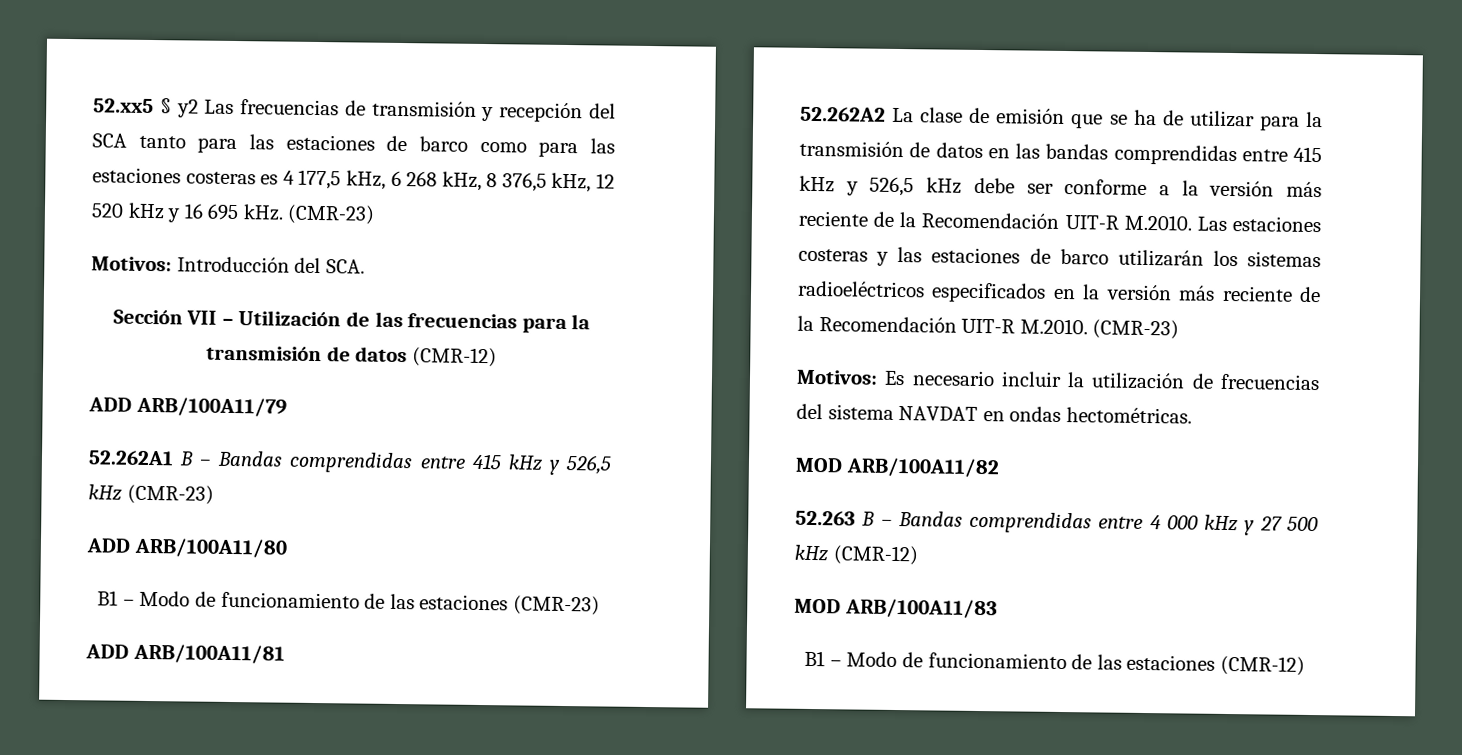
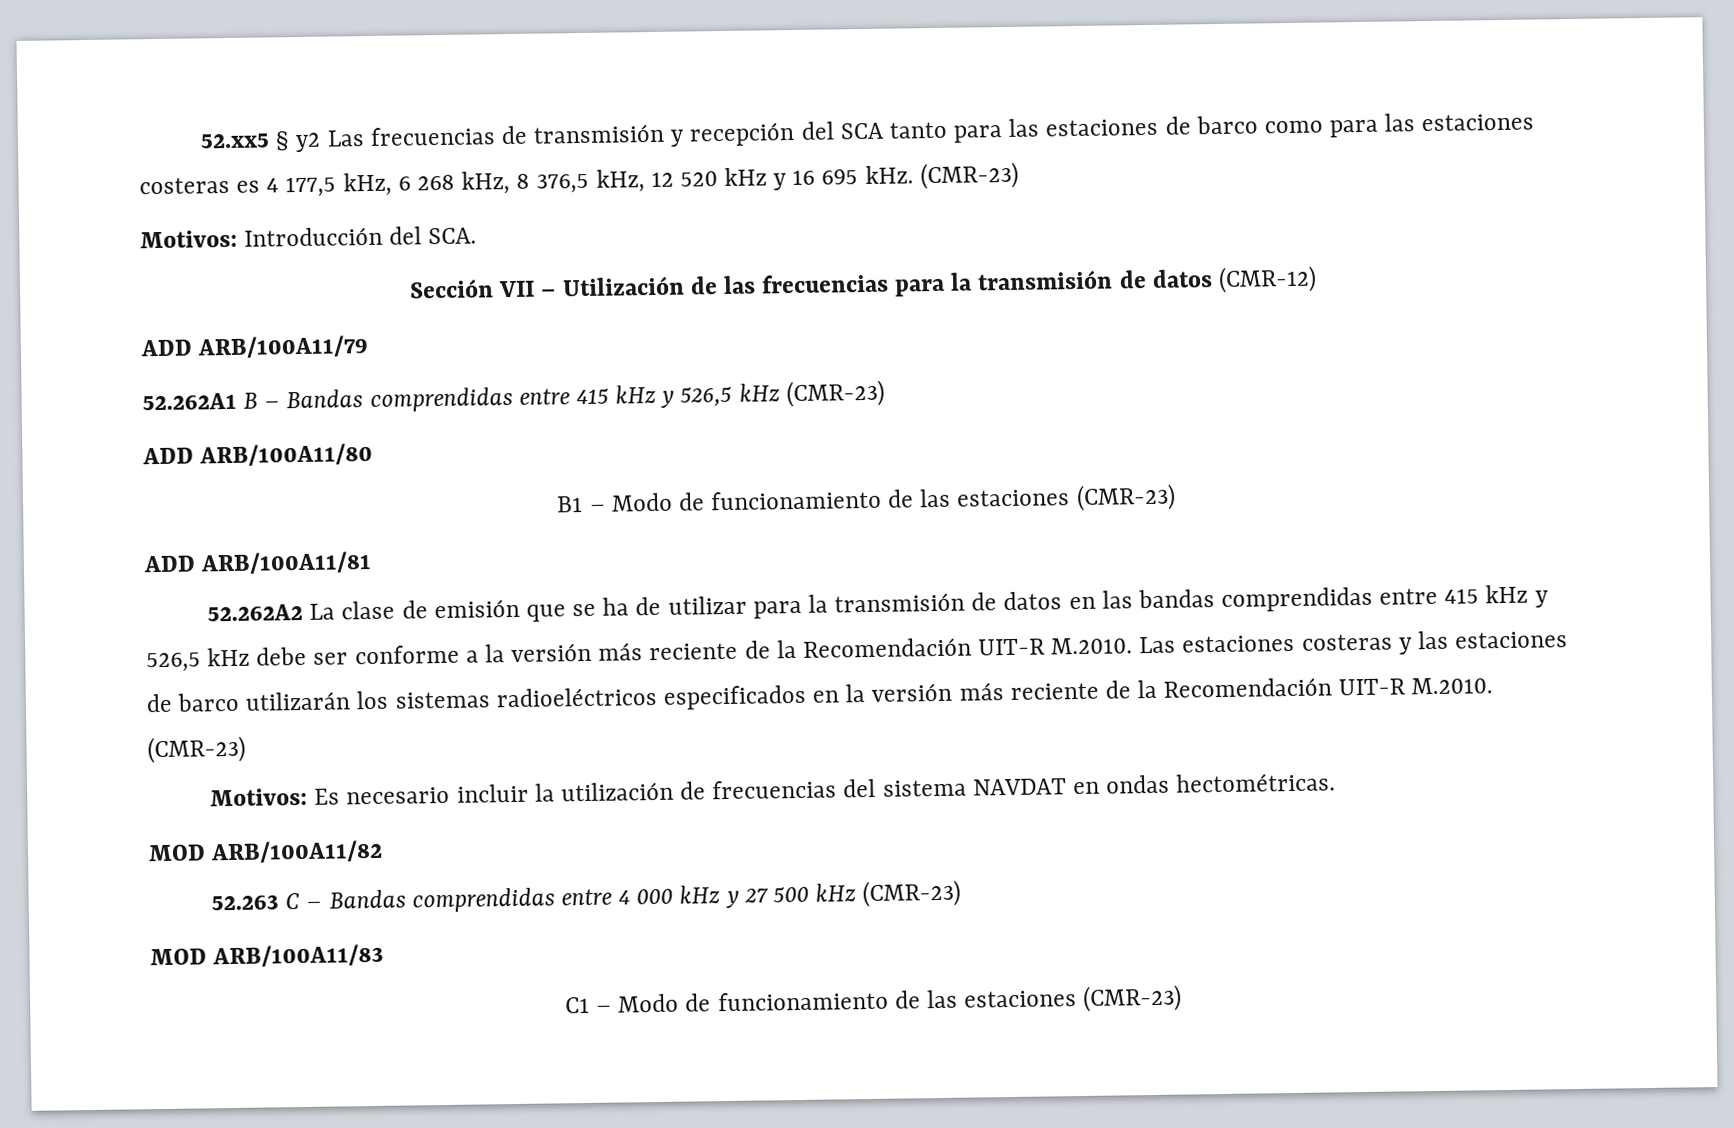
[861,511,876,526] B -> [285,893,301,910] C
[832,545,918,566] (CMR-12) -> [862,879,962,908] (CMR-23)
[804,650,1305,676] B1 – Modo de funcionamiento de las estaciones (CMR-12) -> [564,984,1183,1014] C1 – Modo de funcionamiento de las estaciones (CMR-23)

